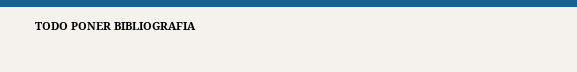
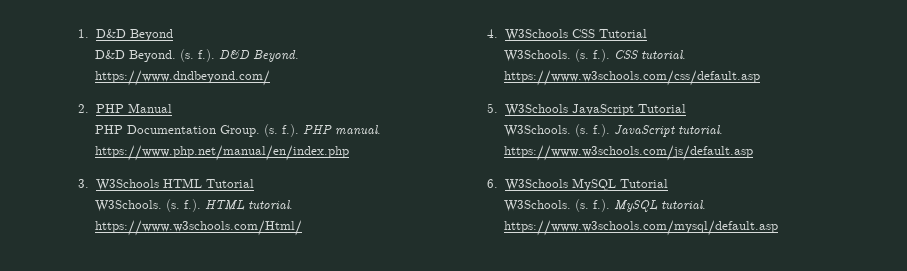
[35,22,196,30] TODO PONER BIBLIOGRAFIA -> [78,29,173,41] [95,49,300,62] [95,70,271,86] [78,103,172,113] [95,124,382,137] [95,145,350,161] [78,178,254,191] [95,199,294,212] [95,220,303,236] [487,29,647,41] [504,49,687,62] [504,70,761,86] [487,103,686,116] [504,124,724,137] [504,145,754,161] [487,178,668,191] [504,199,707,212] [504,220,779,236] 1. D&D Beyond // D&D Beyond. (s. f.). D&D Beyond. https://www.dndbeyond.com/ // 2. PHP Manual // PHP Documentation Group. (s. f.). PHP manual. https://www.php.net/manual/en/index.php // 3. W3Schools HTML Tutorial // W3Schools. (s. f.). HTML tutorial. https://www.w3schools.com/Html/ // 4. W3Schools CSS Tutorial // W3Schools. (s. f.). CSS tutorial. https://www.w3schools.com/css/default.asp // 5. W3Schools JavaScript Tutorial // W3Schools. (s. f.). JavaScript tutorial. https://www.w3schools.com/js/default.asp // 6. W3Schools MySQL Tutorial // W3Schools. (s. f.). MySQL tutorial. https://www.w3schools.com/mysql/default.asp

